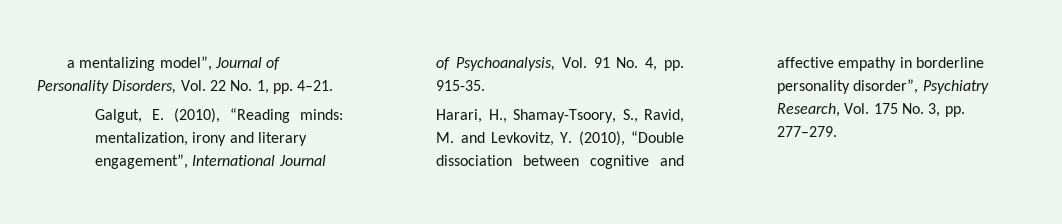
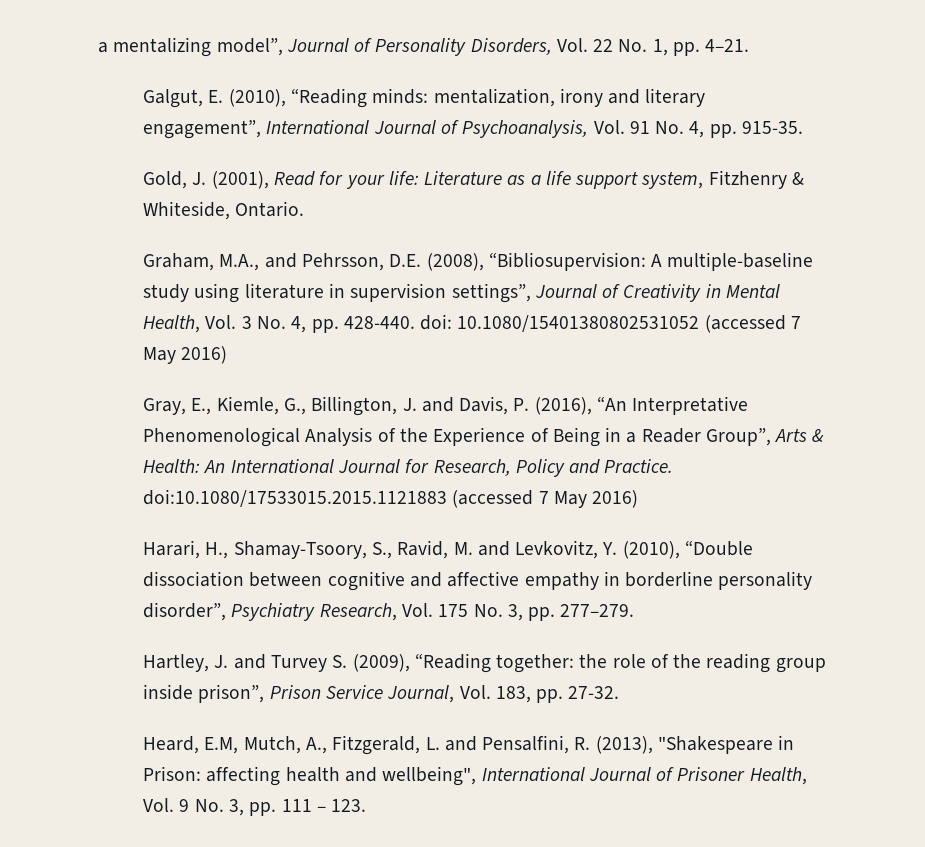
(486, 85) none -> [143,170,804,189] [143,201,305,220] [143,252,814,271] [143,283,780,303] [143,314,801,333] [143,346,228,364] [143,396,749,416] [143,427,825,447] [143,459,674,477] [143,489,639,508] // Gold, J. (2001), Read for your life: Literature as a life support system, Fitzhenry & Whiteside, Ontario. // Graham, M.A., and Pehrsson, D.E. (2008), “Bibliosupervision: A multiple-baseline study using literature in supervision settings”, Journal of Creativity in Mental Health, Vol. 3 No. 4, pp. 428-440. doi: 10.1080/15401380802531052 (accessed 7 May 2016) // Gray, E., Kiemle, G., Billington, J. and Davis, P. (2016), “An Interpretative Phenomenological Analysis of the Experience of Being in a Reader Group”, Arts & Health: An International Journal for Research, Policy and Practice. doi:10.1080/17533015.2015.1121883 (accessed 7 May 2016)
(838, 131) none -> [143,653,826,673] [143,684,620,703] [143,735,795,755] [143,766,807,786] [143,798,367,816] // Hartley, J. and Turvey S. (2009), “Reading together: the role of the reading group inside prison”, Prison Service Journal, Vol. 183, pp. 27-32. // Heard, E.M, Mutch, A., Fitzgerald, L. and Pensalfini, R. (2013), "Shakespeare in Prison: affecting health and wellbeing", International Journal of Prisoner Health, Vol. 9 No. 3, pp. 111 – 123.

